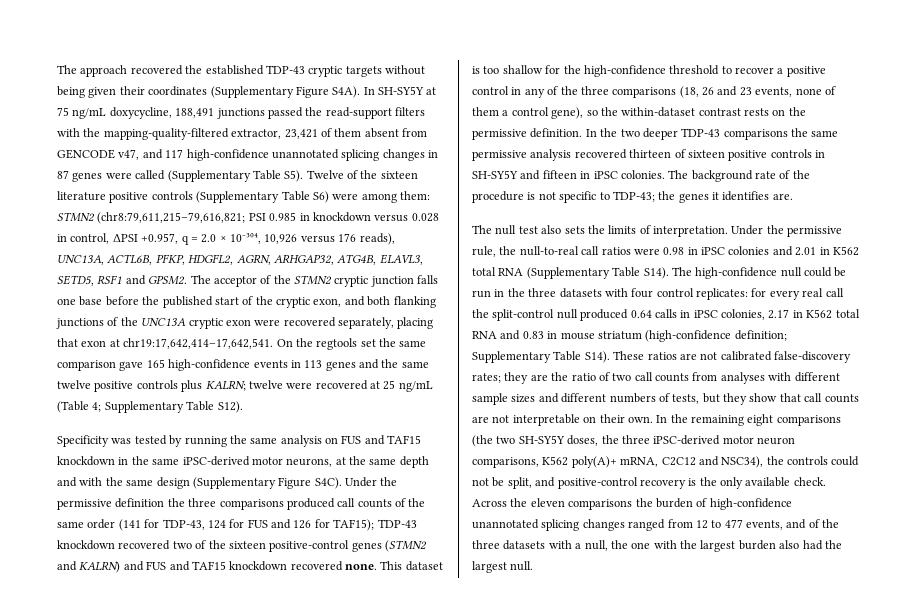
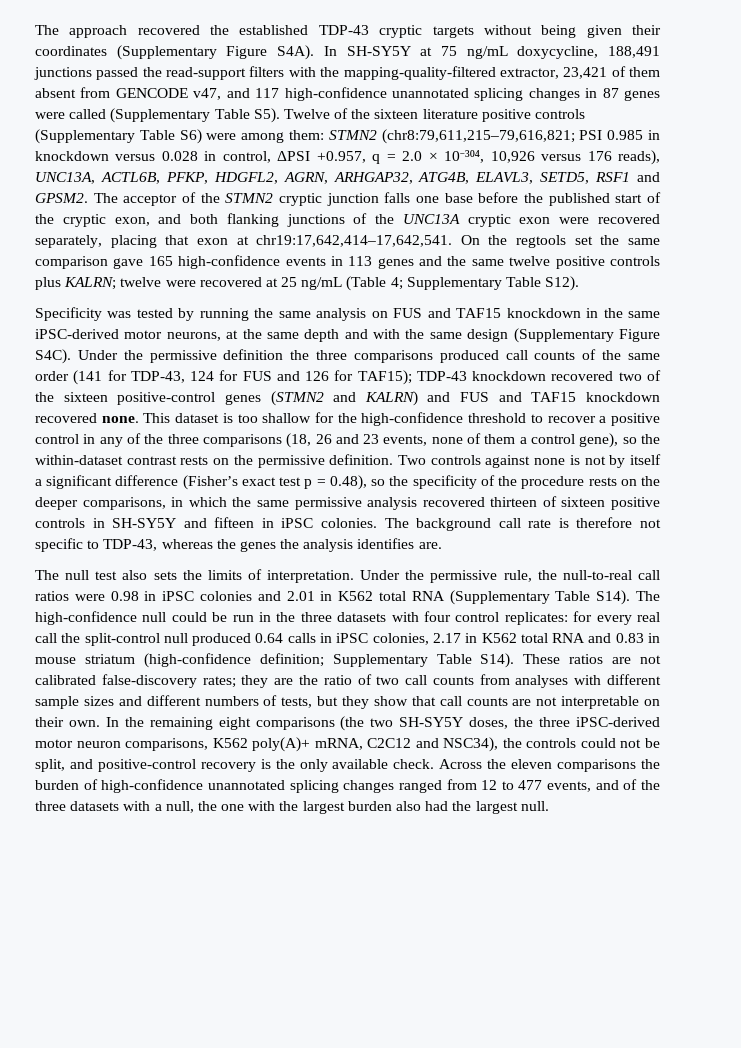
[585,128,788,140] In the two deeper TDP-43 comparisons -> [398,454,661,468] [35,475,661,490] [35,497,227,510] Two controls against none is not by itself a significant difference (Fisher’s exact test p = 0.48), so the specificity of the procedure rests on the deeper comparisons, in which
[755,170,810,179] [472,191,719,203] rate of the procedure is not specific to TDP-43; the genes it -> [498,517,661,528] [35,538,354,552] call rate is therefore not specific to TDP-43, whereas the genes the analysis

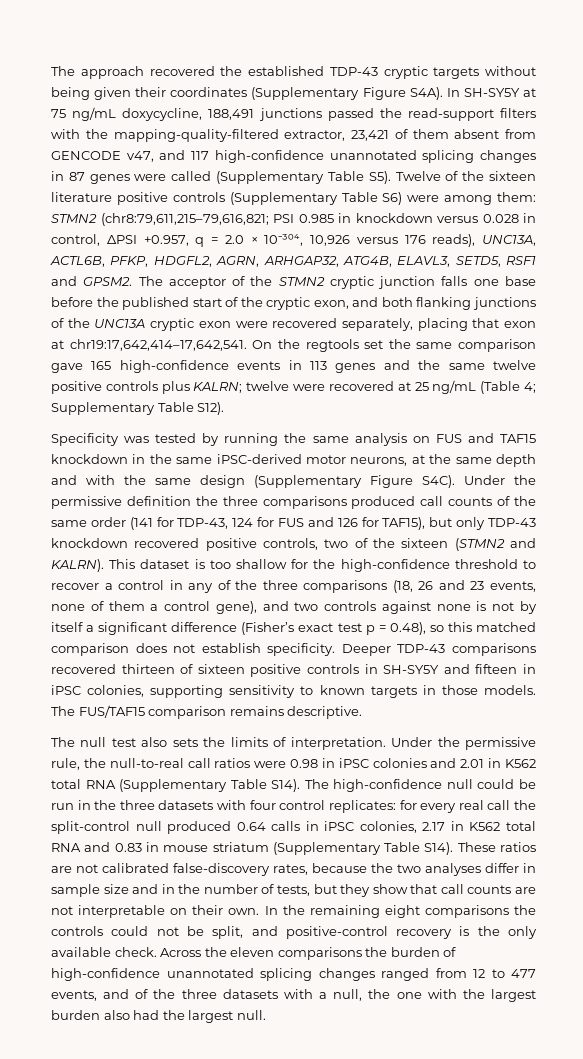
[357,370,412,385] TAF15); -> [382,517,486,530] TAF15), but only
(614, 376) none -> [205,538,318,551] positive controls,
[117,391,660,406] [35,413,139,423] positive-control genes (STMN2 and KALRN) and FUS and TAF15 knockdown recovered none. -> [454,538,536,551] [51,559,104,572] (STMN2 and KALRN).
[611,413,660,426] positive -> (113, 586) none
[622,434,660,444] [35,454,427,468] so the within-dataset contrast rests on the permissive definition. Two -> [262,601,319,611] and two
[389,475,661,489] [35,497,418,510] the specificity of the procedure rests on the deeper comparisons, in which the same permissive analysis -> [447,622,536,632] [51,643,536,656] this matched comparison does not establish specificity. Deeper TDP-43 comparisons
[320,517,661,531] [35,538,442,552] colonies. The background call rate is therefore not specific to TDP-43, whereas the genes the analysis identifies are. -> [87,685,536,698] [51,705,363,719] colonies, supporting sensitivity to known targets in those models. The FUS/TAF15 comparison remains descriptive.
[143,653,428,668] (high-confidence definition; Supplementary -> [272,842,381,855] (Supplementary
[202,674,661,688] [35,695,259,709] rates; they are the ratio of two call counts from analyses with different sample sizes and different numbers -> [273,863,536,876] [51,884,258,897] rates, because the two analyses differ in sample size and in the number
[340,716,660,731] [35,737,499,752] (the two SH-SY5Y doses, the three iPSC-derived motor neuron comparisons, K562 poly(A)+ mRNA, C2C12 and NSC34), -> (509, 911) none

